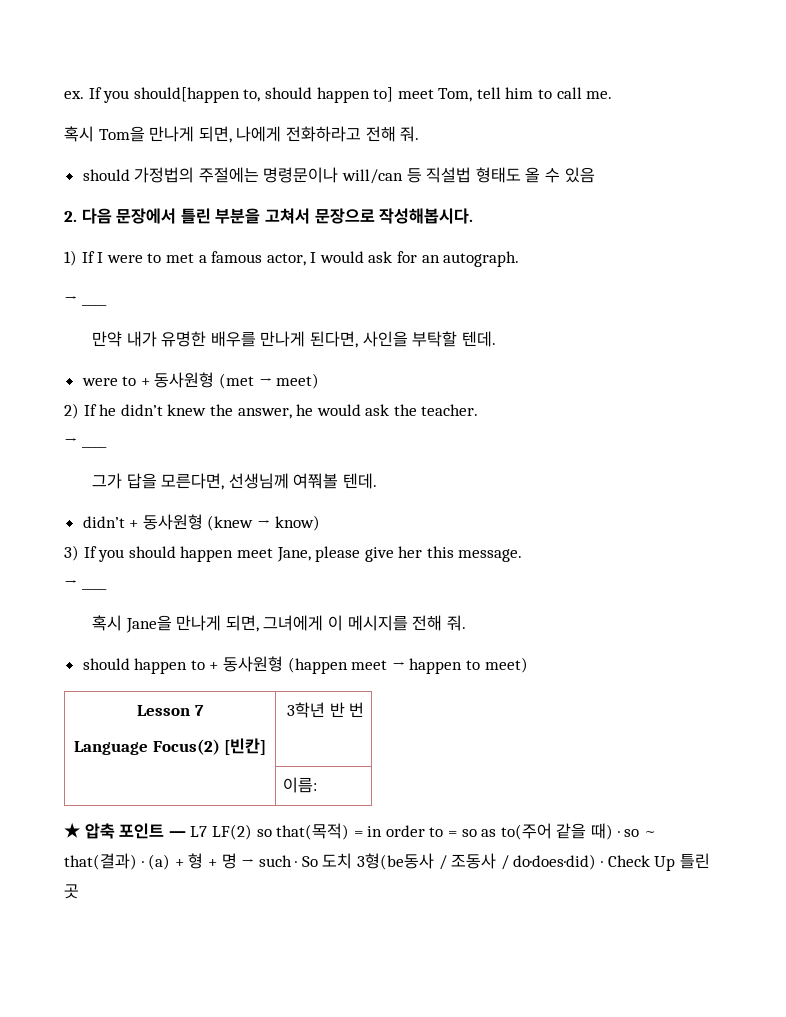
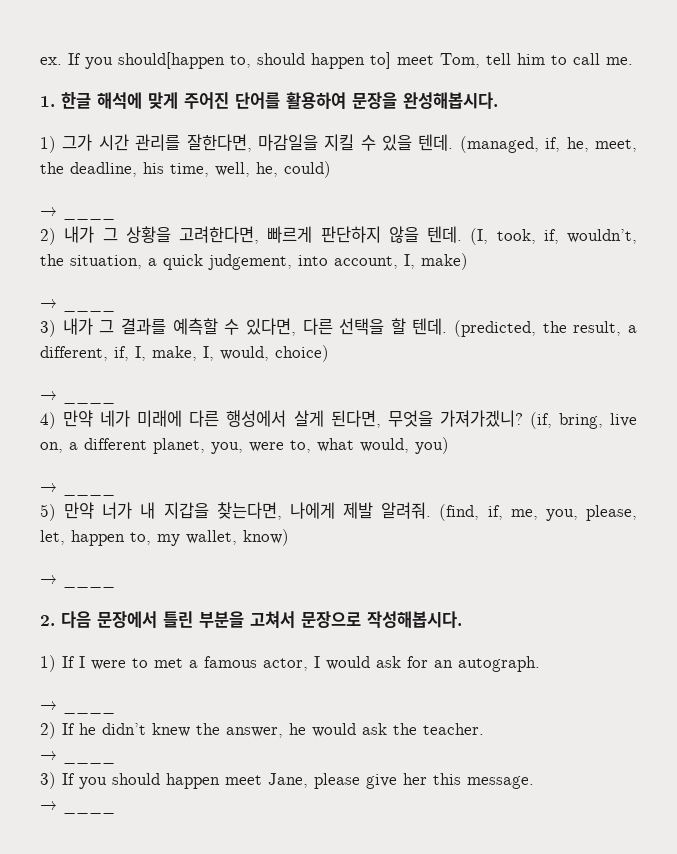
[64,126,420,143] [82,167,595,184] 혹시 Tom을 만나게 되면, 나에게 전화하라고 전해 줘. // should 가정법의 주절에는 명령문이나 will/can 등 직설법 형태도 올 수 있음 -> [40,92,498,109] [40,134,637,153] [40,161,331,178] [40,207,57,216] [63,216,115,220] [40,226,637,245] [40,253,468,270] [40,299,57,308] [63,308,115,312] [40,318,637,337] [40,345,329,362] [40,391,57,400] [63,400,115,404] [40,410,637,429] [40,437,449,454] [40,483,57,492] [63,492,115,496] [40,502,637,521] [40,529,289,546] [40,575,57,584] [63,584,115,588] 1. 한글 해석에 맞게 주어진 단어를 활용하여 문장을 완성해봅시다. // 1) 그가 시간 관리를 잘한다면, 마감일을 지킬 수 있을 텐데. (managed, if, he, meet, the deadline, his time, well, he, could) // → ____ // 2) 내가 그 상황을 고려한다면, 빠르게 판단하지 않을 텐데. (I, took, if, wouldn’t, the situation, a quick judgement, into account, I, make) // → ____ // 3) 내가 그 결과를 예측할 수 있다면, 다른 선택을 할 텐데. (predicted, the result, a different, if, I, make, I, would, choice) // → ____ // 4) 만약 네가 미래에 다른 행성에서 살게 된다면, 무엇을 가져가겠니? (if, bring, live on, a different planet, you, were to, what would, you) // → ____ // 5) 만약 너가 내 지갑을 찾는다면, 나에게 제발 알려줘. (find, if, me, you, please, let, happen to, my wallet, know) // → ____
[92,331,496,348] [81,372,320,389] // 만약 내가 유명한 배우를 만나게 된다면, 사인을 부탁할 텐데. // were to + 동사원형 (met → meet) -> (115, 712) none
[92,473,378,490] [82,514,320,531] // 그가 답을 모른다면, 선생님께 여쭤볼 텐데. // didn’t + 동사원형 (knew → know) -> (115, 762) none
[92,615,466,633] [82,656,528,674] [137,705,204,716] [73,738,267,755] [287,702,365,718] [282,777,317,793] [64,822,656,840] [64,853,710,871] [64,884,79,899] // 혹시 Jane을 만나게 되면, 그녀에게 이 메시지를 전해 줘. // should happen to + 동사원형 (happen meet → happen to meet) // Lesson 7 // Language Focus(2) [빈칸] | 3학년 반 번 // | 이름: // ★ 압축 포인트 — L7 LF(2) so that(목적) = in order to = so as to(주어 같을 때) · so ~ that(결과) · (a) + 형 + 명 → such · So 도치 3형(be동사 / 조동사 / do·does·did) · Check Up 틀린 곳 -> (115, 812) none

